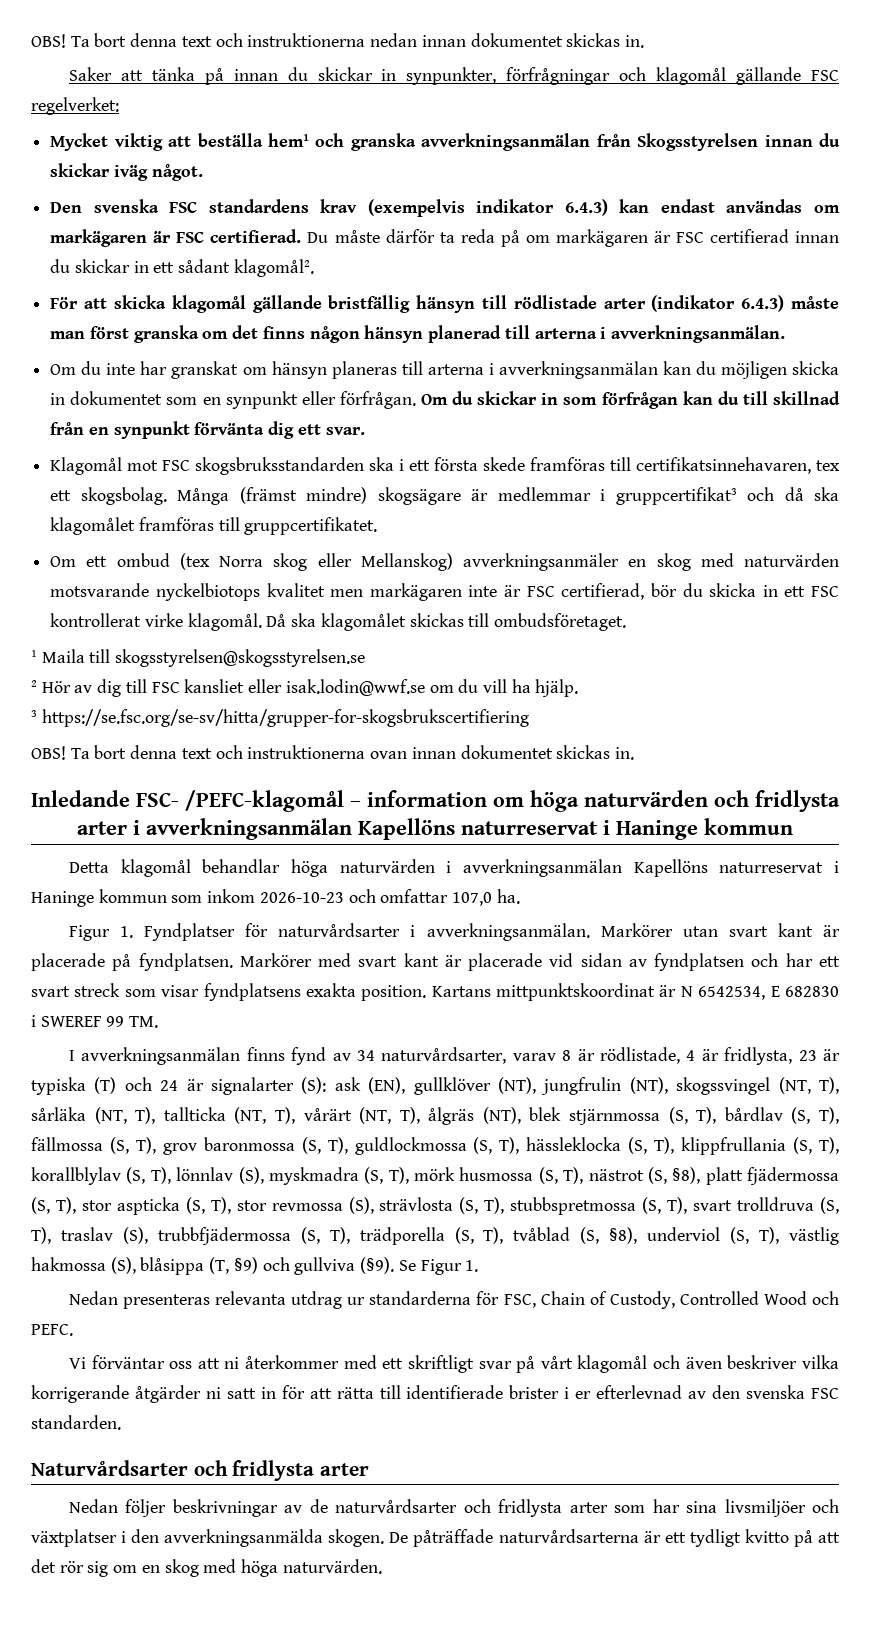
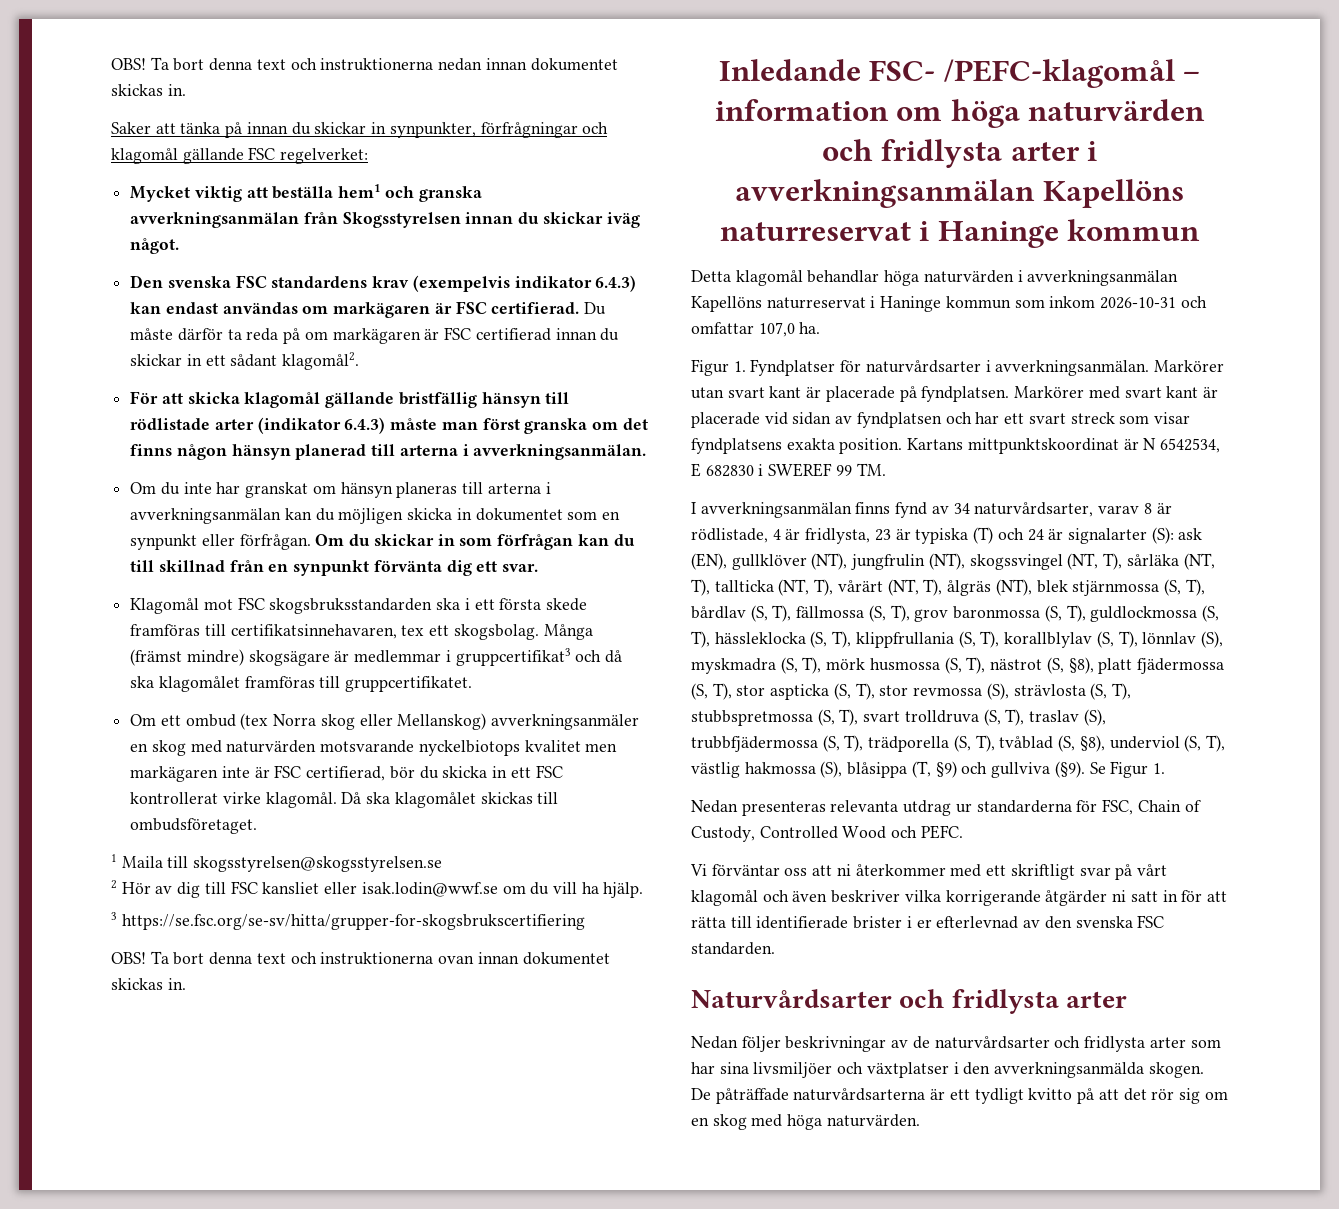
[259,892,344,903] 2026-10-23 -> [1100,297,1177,309] 2026-10-31

